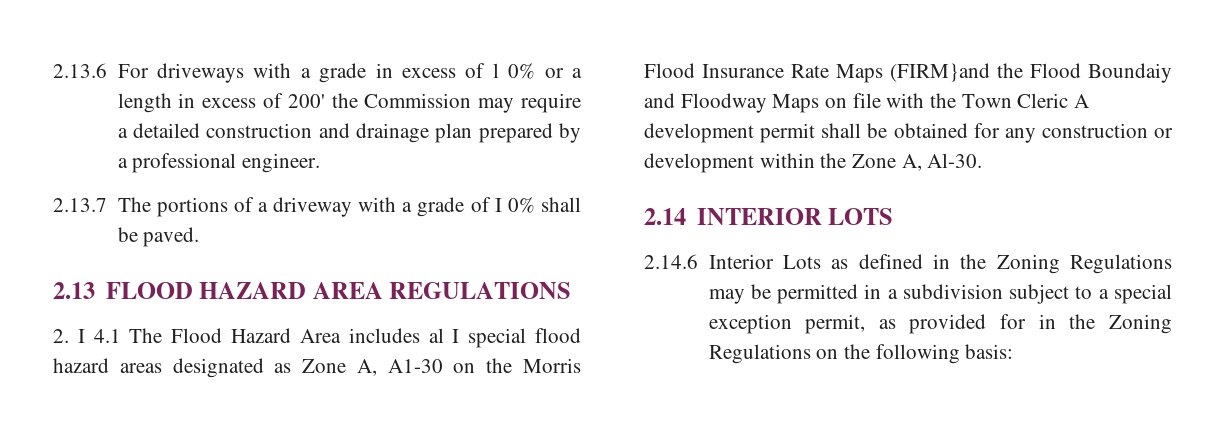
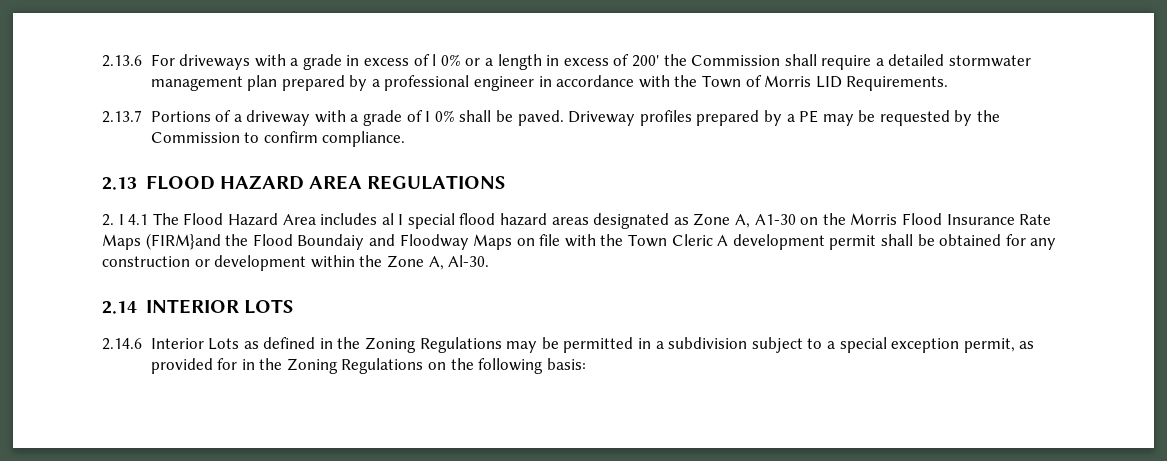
[478,98,515,113] may -> [784,54,817,66] shall
[206,123,429,143] construction and drainage -> [949,55,1032,67] [150,76,243,91] stormwater management
[241,153,320,173] engineer. -> [474,75,949,91] engineer in accordance with the Town of Morris LID Requirements.
[117,197,228,217] The portions -> [150,111,211,122] Portions
(200, 237) none -> [568,110,1001,126] [150,131,406,147] Driveway profiles prepared by a PE may be requested by the Commission to confirm compliance.

